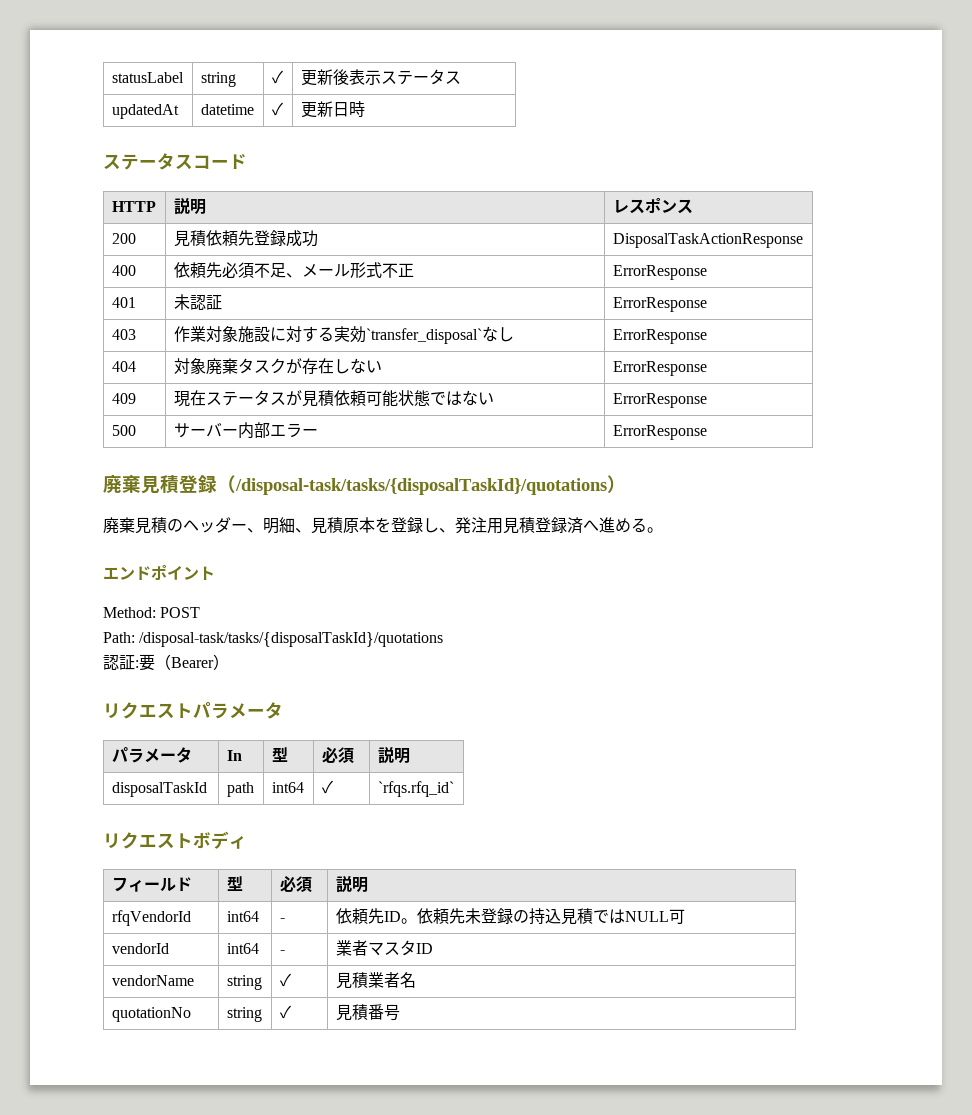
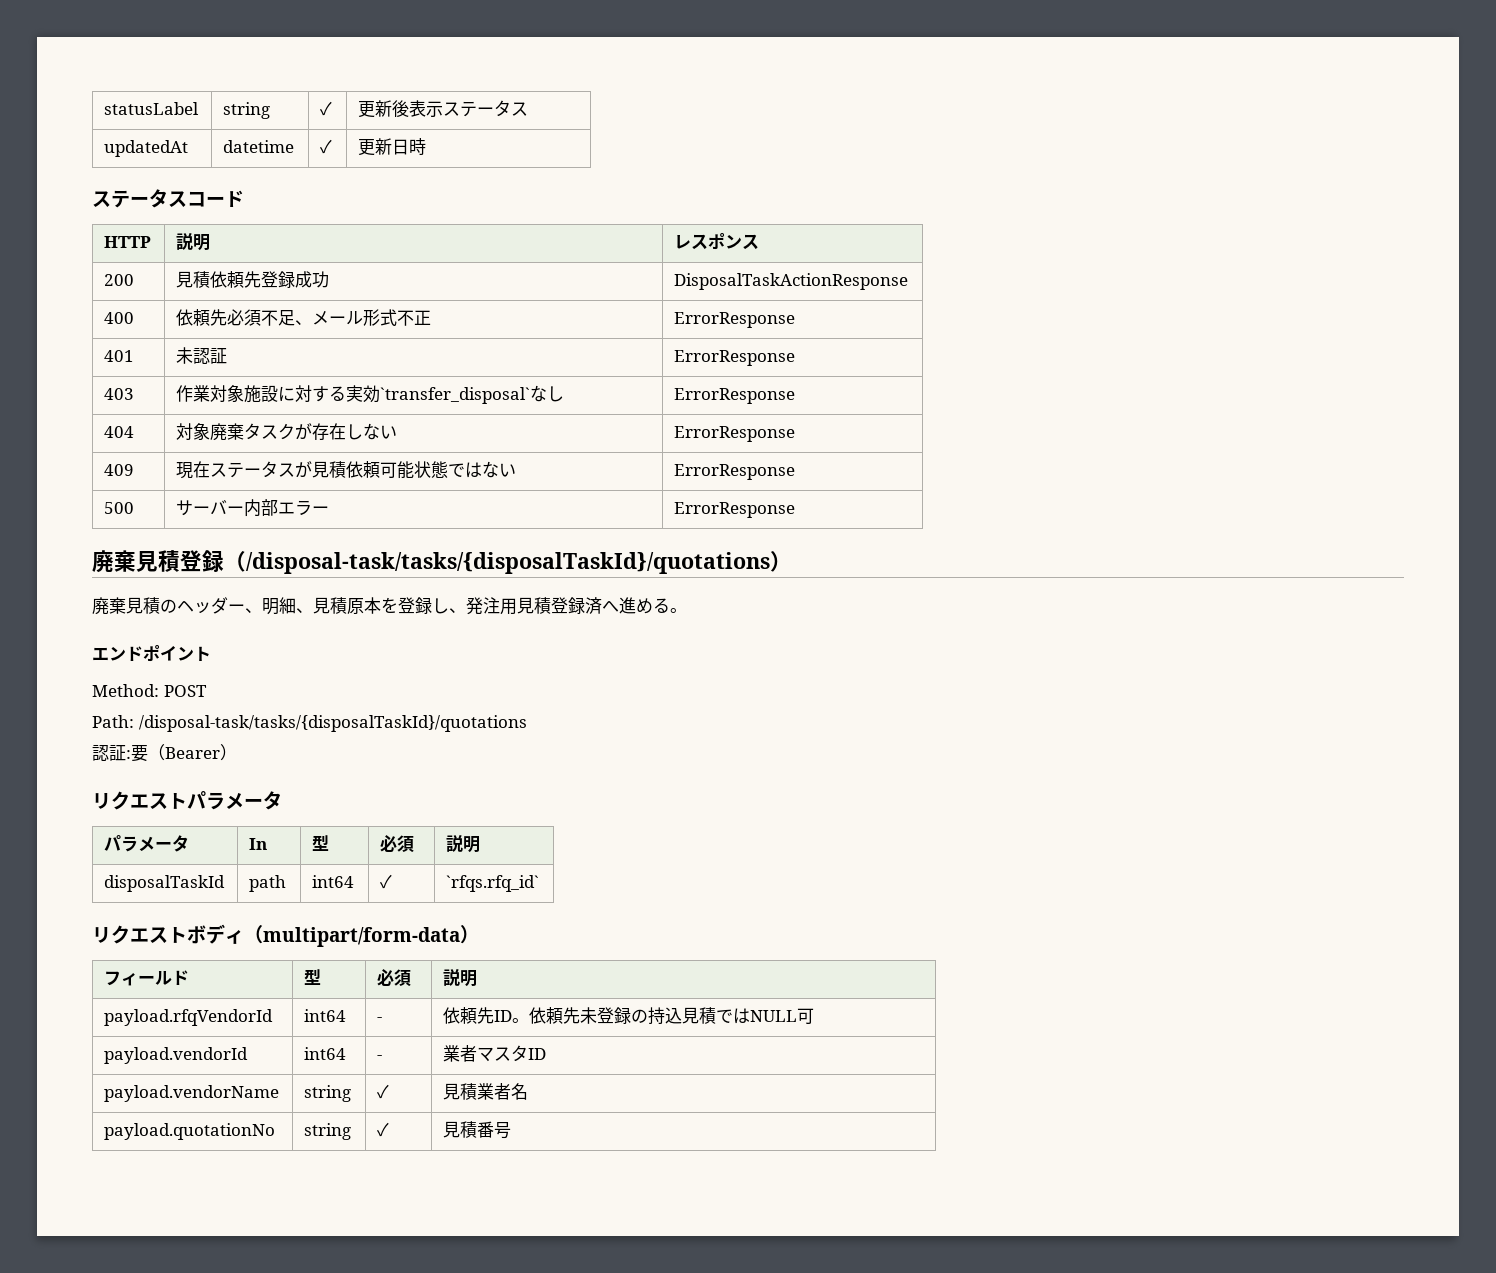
(247, 842) none -> [244,925,479,947] （multipart/form-data）
[111,910,191,926] rfqVendorId -> [104,1009,274,1026] payload.rfqVendorId
[111,943,169,954] vendorId -> [104,1047,249,1064] payload.vendorId
[111,975,194,986] vendorName -> [104,1085,280,1102] payload.vendorName
[111,1007,191,1022] quotationNo -> [104,1123,276,1140] payload.quotationNo

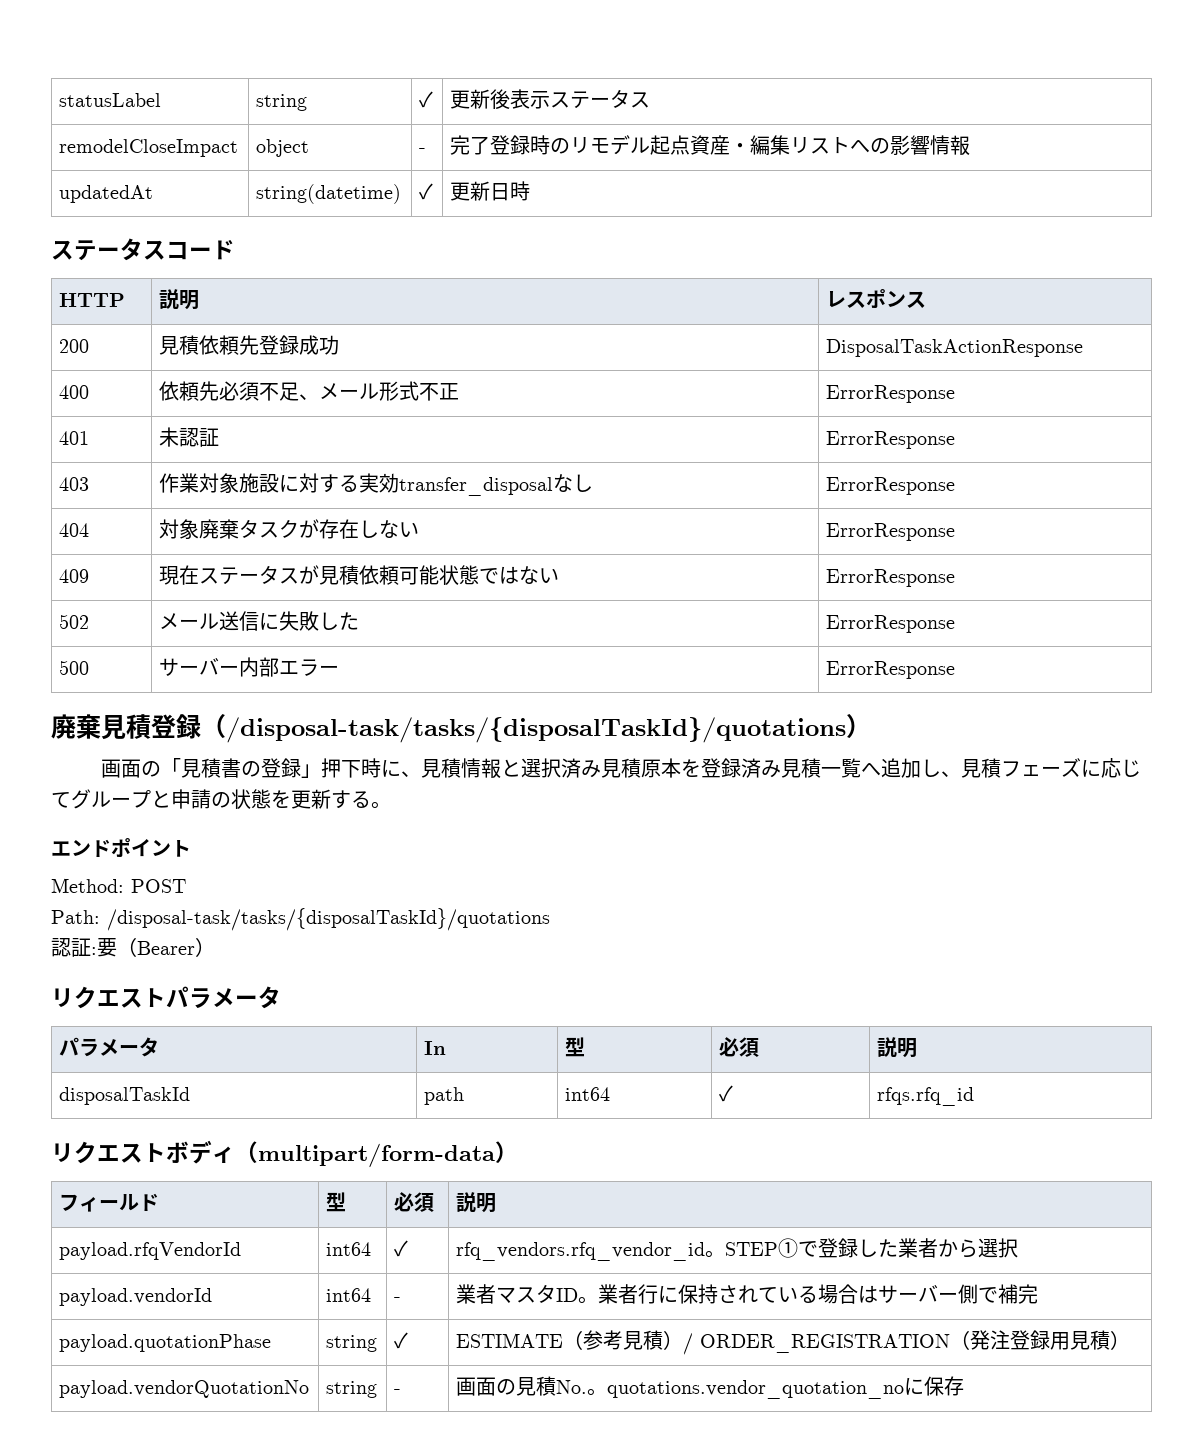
(529, 109) none -> [59,139,239,157] [256,139,310,157] [419,148,427,153] [450,135,971,156] // remodelCloseImpact | object | - | 完了登録時のリモデル起点資産・編集リストへの影響情報
[223,140,295,153] datetime -> [256,184,402,204] string(datetime)
[380,387,531,404] `transfer_disposal` -> [399,477,554,496] transfer_disposal
(796, 472) none -> [59,614,90,629] [159,611,360,631] [826,615,956,633] // 502 | メール送信に失敗した | ErrorResponse
[92,597,653,615] 廃棄見積のヘッダー、明細、見積原本を登録し、発注用見積登録済へ進め -> [100,758,1141,779] [51,789,351,809] 画面の「見積書の登録」押下時に、見積情報と選択済み見積原本を登録済み見積一覧へ追加し、見積フェーズに応じてグループと申請の状態を更新す
[446,875,540,892] `rfqs.rfq_id` -> [877,1087,975,1106] rfqs.rfq_id
[377,1017,383,1022] [443,1007,815,1025] - | 依頼先ID。依頼先未登録の持込見積ではNULL可 -> [394,1240,409,1257] [456,1238,1019,1261] ✓ | rfq_vendors.rfq_vendor_id。STEP①で登録した業者から選択
[104,1085,280,1102] [304,1085,352,1102] [377,1084,390,1099] [443,1083,529,1100] [104,1123,276,1140] [304,1123,352,1140] [377,1122,390,1137] [443,1121,512,1139] // payload.vendorName | string | ✓ | 見積業者名 // payload.quotationNo | string | ✓ | 見積番号 -> [578,1284,1039,1304] [59,1334,272,1352] [326,1335,378,1352] [394,1332,409,1349] [456,1330,1131,1355] [59,1380,310,1398] [326,1381,378,1398] [394,1389,402,1394] [456,1376,965,1399] 。業者行に保持されている場合はサーバー側で補完 // payload.quotationPhase | string | ✓ | ESTIMATE（参考見積）/ ORDER_REGISTRATION（発注登録用見積） // payload.vendorQuotationNo | string | - | 画面の見積No.。quotations.vendor_quotation_noに保存

